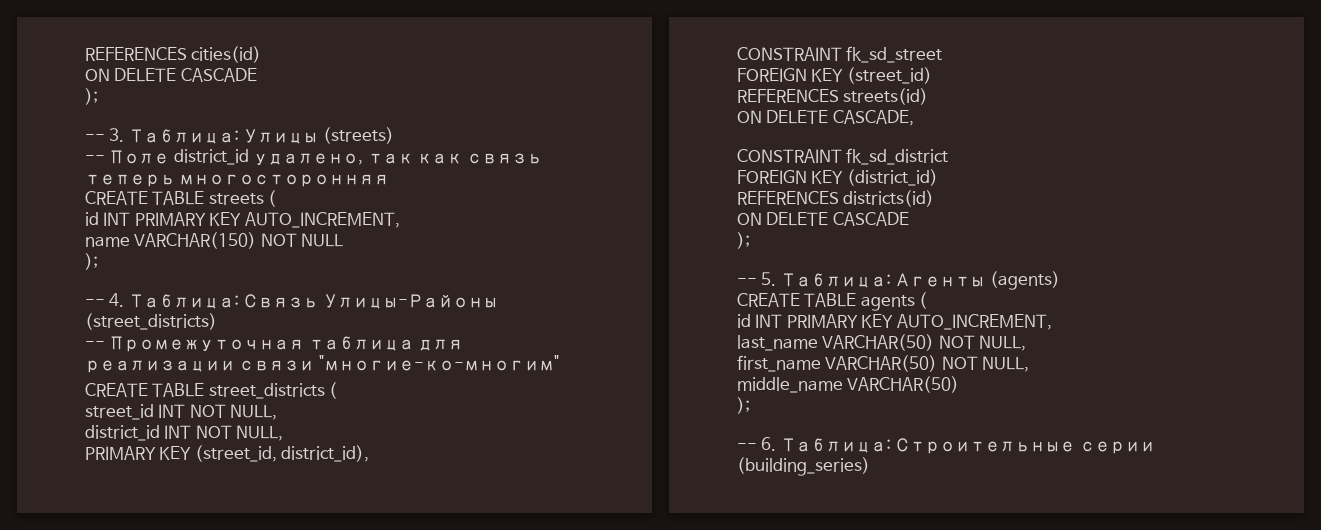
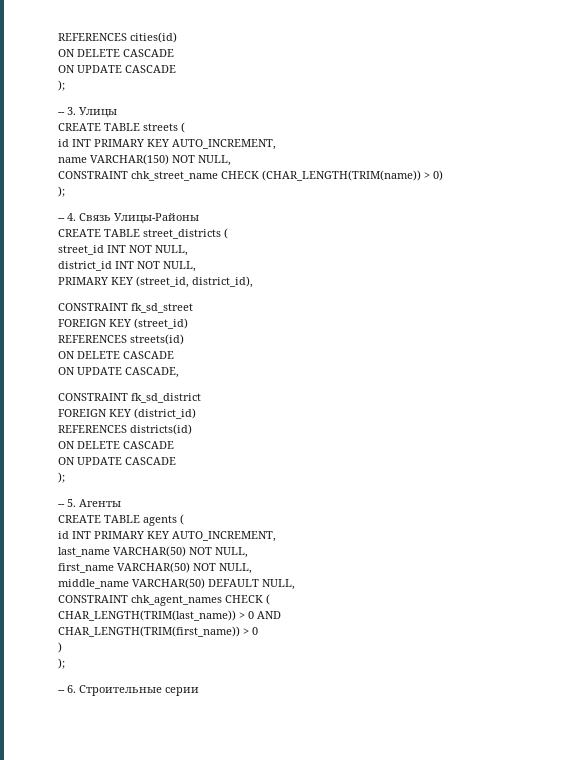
(257, 75) none -> [58,65,176,73] // ON UPDATE CASCADE
[128,129,239,144] Таблица: -> (76, 111) none
[322,127,394,144] [85,149,542,166] [85,174,390,187] (streets) // -- Поле district_id удалено, так как связь теперь многосторонняя -> (117, 112) none
[301,233,344,247] NULL -> [198,155,231,166] [58,170,443,181] NULL, // CONSTRAINT chk_street_name CHECK (CHAR_LENGTH(TRIM(name)) > 0)
[128,294,239,309] Таблица: -> (76, 217) none
[85,313,217,330] [85,336,464,352] [85,355,559,373] (street_districts) // -- Промежуточная таблица для реализации связи "многие-ко-многим" -> (199, 218) none
(829, 117) none -> [123,351,174,359] [58,367,122,375] CASCADE // ON UPDATE
(909, 219) none -> [58,457,176,465] // ON UPDATE CASCADE
[780,273,891,288] Таблица: -> (76, 503) none
[989,271,1060,290] (agents) -> (121, 503) none
(960, 384) none -> [208,579,295,590] [58,594,270,606] [58,610,281,621] [58,626,258,637] [58,642,62,653] DEFAULT NULL, // CONSTRAINT chk_agent_names CHECK ( // CHAR_LENGTH(TRIM(last_name)) > 0 AND // CHAR_LENGTH(TRIM(first_name)) > 0 // )
[780,438,891,453] Таблица: -> (76, 689) none
[737,457,870,476] (building_series) -> (199, 691) none

